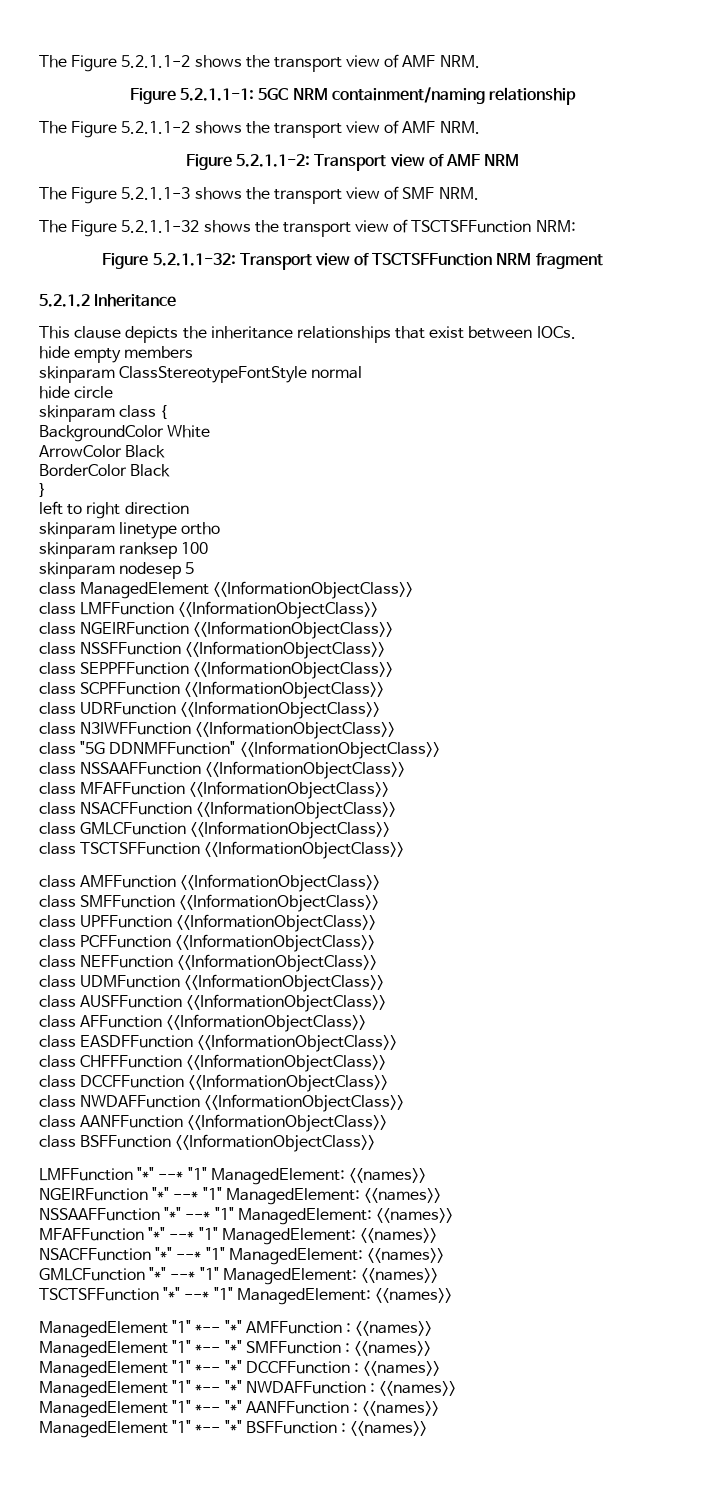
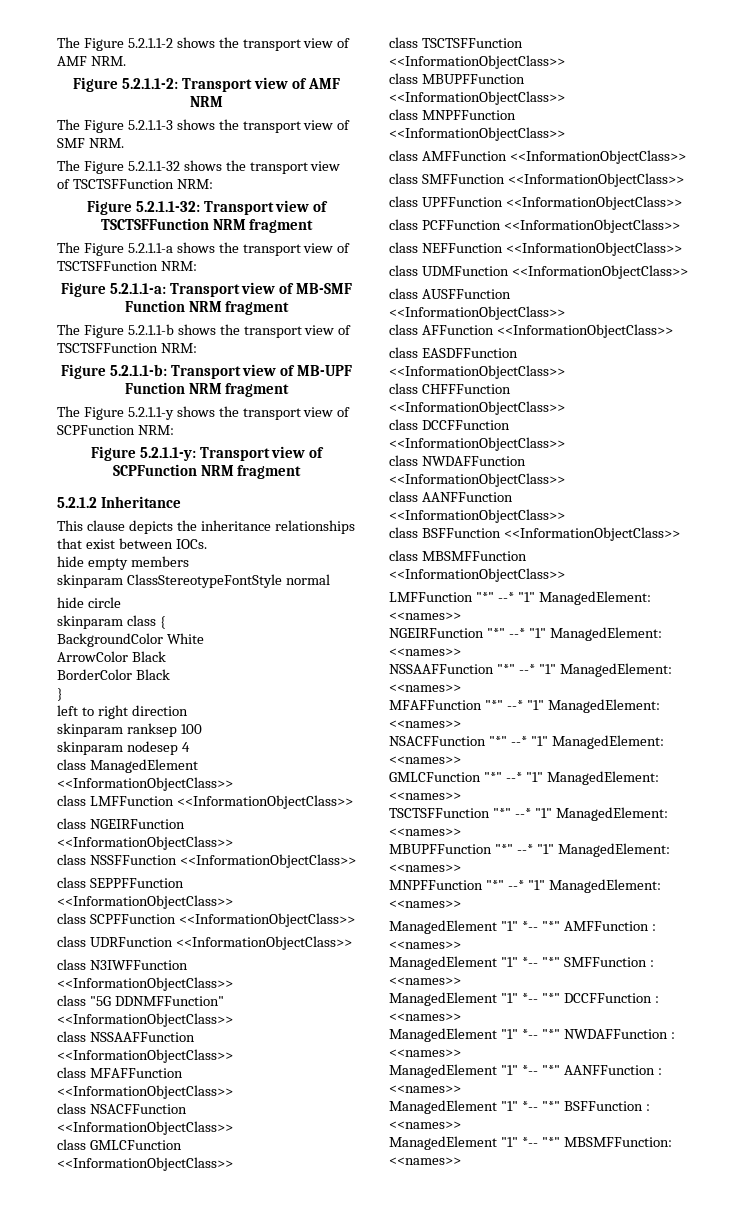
[130,87,576,105] [39,120,480,138] // Figure 5.2.1.1-1: 5GC NRM containment/naming relationship // The Figure 5.2.1.1-2 shows the transport view of AMF NRM. -> (126, 61) none
(603, 261) none -> [57,242,351,256] [57,261,197,271] [60,282,353,297] [124,300,290,315] [57,324,352,338] [57,343,197,353] [60,364,353,379] [124,382,290,397] [57,406,351,420] [57,425,174,435] [90,446,325,461] [112,464,302,479] // The Figure 5.2.1.1-a shows the transport view of TSCTSFFunction NRM: // Figure 5.2.1.1-a: Transport view of MB-SMF Function NRM fragment // The Figure 5.2.1.1-b shows the transport view of TSCTSFFunction NRM: // Figure 5.2.1.1-b: Transport view of MB-UPF Function NRM fragment // The Figure 5.2.1.1-y shows the transport view of SCPFunction NRM: // Figure 5.2.1.1-y: Transport view of SCPFunction NRM fragment
[39,522,221,539] // skinparam linetype ortho -> (188, 710) none
[185,562,195,574] 5 -> [181,742,190,752] 4
(405, 850) none -> [389,73,525,84] [389,91,565,105] [389,109,516,120] [389,127,565,141] // class MBUPFFunction <<InformationObjectClass>> // class MNPFFunction <<InformationObjectClass>>
(376, 1143) none -> [389,550,527,561] [389,568,565,582] // class MBSMFFunction <<InformationObjectClass>>
(452, 1295) none -> [389,843,670,857] [389,864,461,872] [389,879,661,893] [389,900,461,908] // MBUPFFunction "*" --* "1" ManagedElement: <<names>> // MNPFFunction "*" --* "1" ManagedElement: <<names>>
(428, 1428) none -> [389,1136,672,1150] [389,1157,461,1165] // ManagedElement "1" *-- "*" MBSMFFunction: <<names>>

